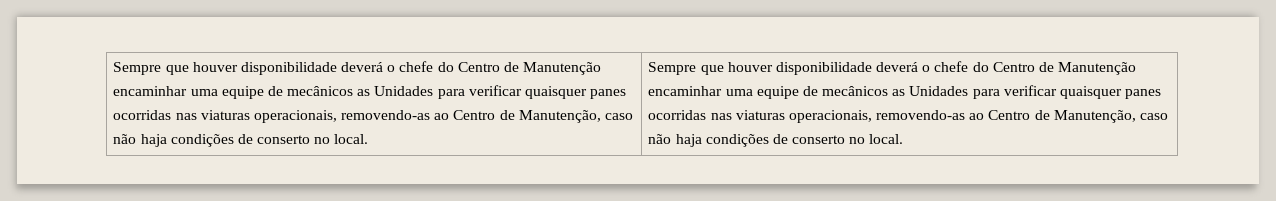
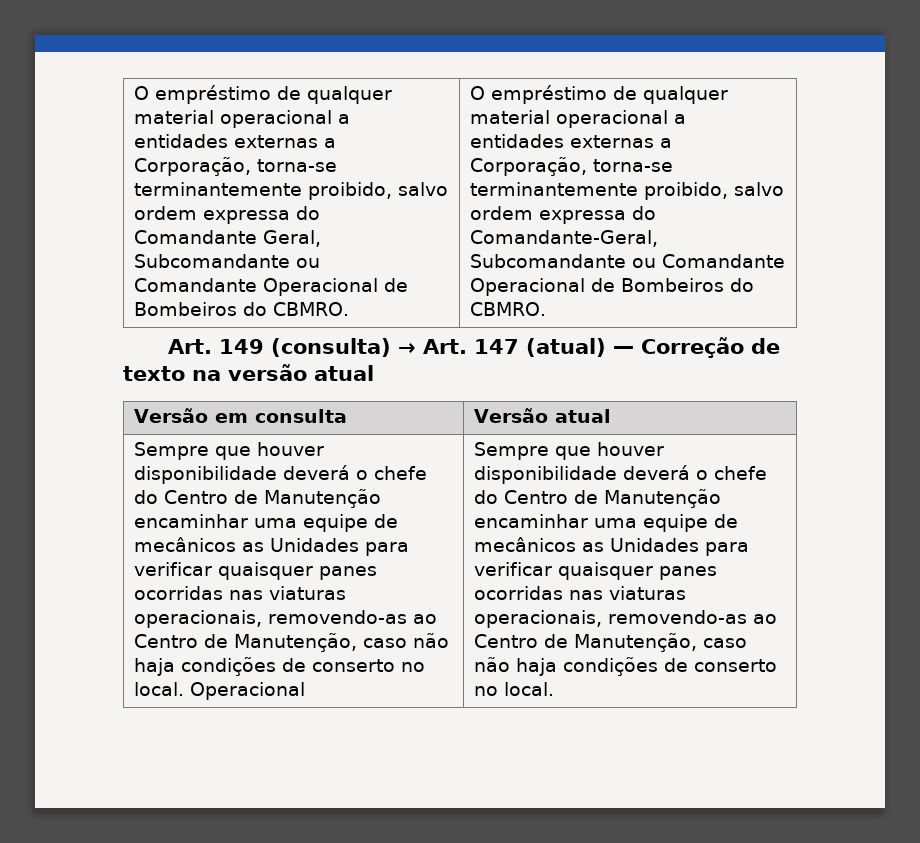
(113, 68) none -> [134,85,393,104] [134,110,351,128] [134,134,337,148] [134,157,338,176] [134,182,449,200] [134,206,321,224] [134,230,322,247] [134,254,321,268] [134,278,409,296] [134,302,350,316] [470,85,729,104] [470,110,687,128] [470,134,673,148] [470,157,674,176] [470,182,785,200] [470,206,657,224] [470,230,659,247] [470,254,786,268] [470,278,755,296] [470,302,547,316] [167,337,780,358] [123,364,374,381] [134,408,348,423] [474,408,612,423] O empréstimo de qualquer material operacional a entidades externas a Corporação, torna-se terminantemente proibido, salvo ordem expressa do Comandante Geral, Subcomandante ou Comandante Operacional de Bombeiros do CBMRO. | O empréstimo de qualquer material operacional a entidades externas a Corporação, torna-se terminantemente proibido, salvo ordem expressa do Comandante-Geral, Subcomandante ou Comandante Operacional de Bombeiros do CBMRO. // Art. 149 (consulta) → Art. 147 (atual) — Correção de texto na versão atual // Versão em consulta | Versão atual //
(369, 139) none -> [190,682,306,700] Operacional

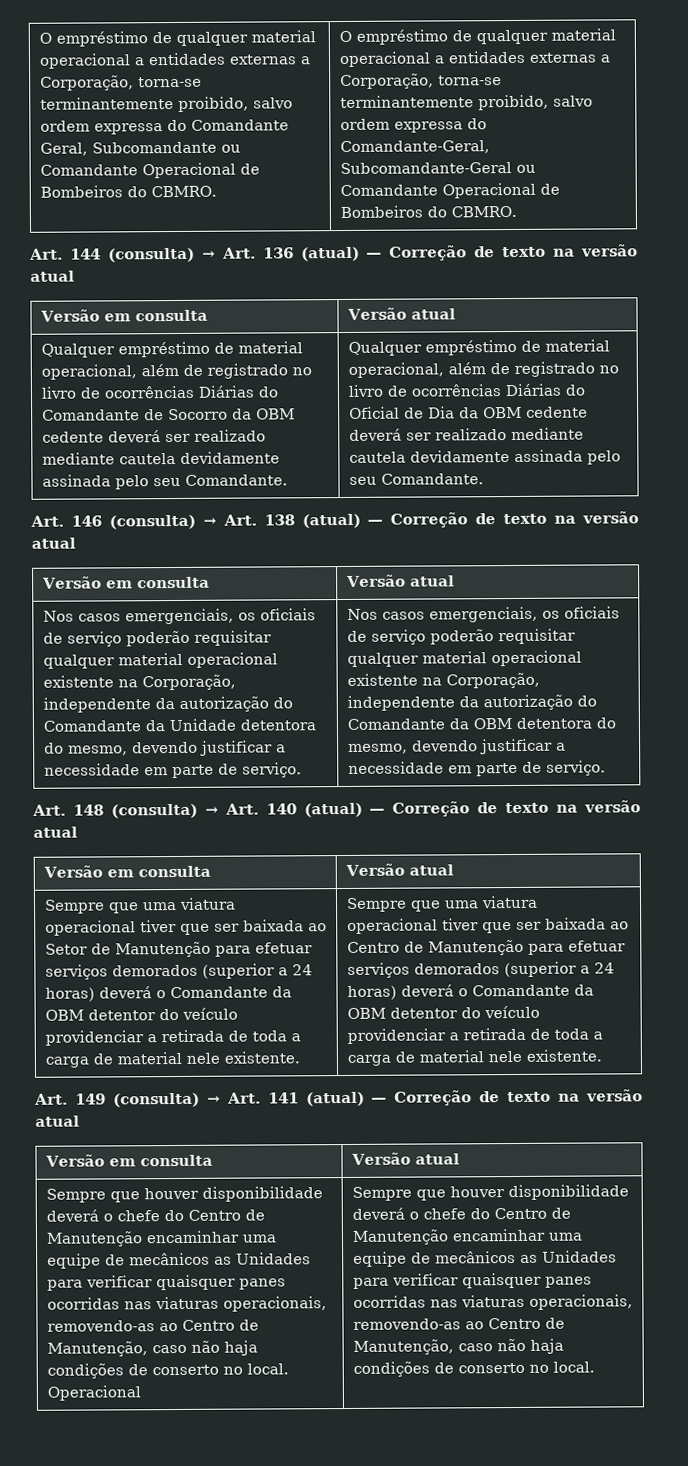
[470,254,786,268] [470,278,755,296] [470,302,547,316] Subcomandante ou Comandante Operacional de Bombeiros do CBMRO. -> [339,161,536,175] [339,182,560,199] [339,205,517,219] [29,244,638,263] [30,270,75,282] [39,309,208,322] [346,307,456,320] [40,341,303,358] [40,363,312,380] [40,385,279,399] [41,408,295,421] [41,429,266,443] [41,451,280,465] [41,474,288,490] [347,339,610,356] [347,361,619,378] [347,383,586,397] [348,406,588,419] [348,427,584,441] [348,449,621,465] [348,473,484,485] [30,511,639,530] [31,537,76,549] [41,576,210,589] [345,574,455,587] [42,608,316,625] [42,630,272,647] [42,652,278,669] [42,674,236,691] [42,696,293,713] [42,718,316,732] [43,740,286,756] [43,762,302,779] [346,606,620,623] [346,628,576,645] [346,650,582,667] [346,672,540,689] [346,694,597,711] [346,717,616,730] [347,738,566,755] [347,760,606,777] [32,800,641,819] [33,826,78,838] [42,865,211,878] [344,863,454,876] [43,897,236,914] [44,919,327,936] [44,941,313,958] [44,963,313,980] [44,986,292,1002] [44,1007,238,1021] [44,1029,301,1046] [44,1051,300,1068] [345,895,538,912] [346,917,629,934] [346,939,626,956] [346,961,615,978] [346,984,594,1000] [346,1005,540,1019] [346,1027,603,1044] [346,1049,602,1066] Subcomandante-Geral ou Comandante Operacional de Bombeiros do CBMRO. // Art. 144 (consulta) → Art. 136 (atual) — Correção de texto na versão atual // Versão em consulta | Versão atual // Qualquer empréstimo de material operacional, além de registrado no livro de ocorrências Diárias do Comandante de Socorro da OBM cedente deverá ser realizado mediante cautela devidamente assinada pelo seu Comandante. | Qualquer empréstimo de material operacional, além de registrado no livro de ocorrências Diárias do Oficial de Dia da OBM cedente deverá ser realizado mediante cautela devidamente assinada pelo seu Comandante. // Art. 146 (consulta) → Art. 138 (atual) — Correção de texto na versão atual // Versão em consulta | Versão atual // Nos casos emergenciais, os oficiais de serviço poderão requisitar qualquer material operacional existente na Corporação, independente da autorização do Comandante da Unidade detentora do mesmo, devendo justificar a necessidade em parte de serviço. | Nos casos emergenciais, os oficiais de serviço poderão requisitar qualquer material operacional existente na Corporação, independente da autorização do Comandante da OBM detentora do mesmo, devendo justificar a necessidade em parte de serviço. // Art. 148 (consulta) → Art. 140 (atual) — Correção de texto na versão atual // Versão em consulta | Versão atual // Sempre que uma viatura operacional tiver que ser baixada ao Setor de Manutenção para efetuar serviços demorados (superior a 24 horas) deverá o Comandante da OBM detentor do veículo providenciar a retirada de toda a carga de material nele existente. | Sempre que uma viatura operacional tiver que ser baixada ao Centro de Manutenção para efetuar serviços demorados (superior a 24 horas) deverá o Comandante da OBM detentor do veículo providenciar a retirada de toda a carga de material nele existente.
[473,339,519,354] 147 -> [267,1092,299,1104] 141

